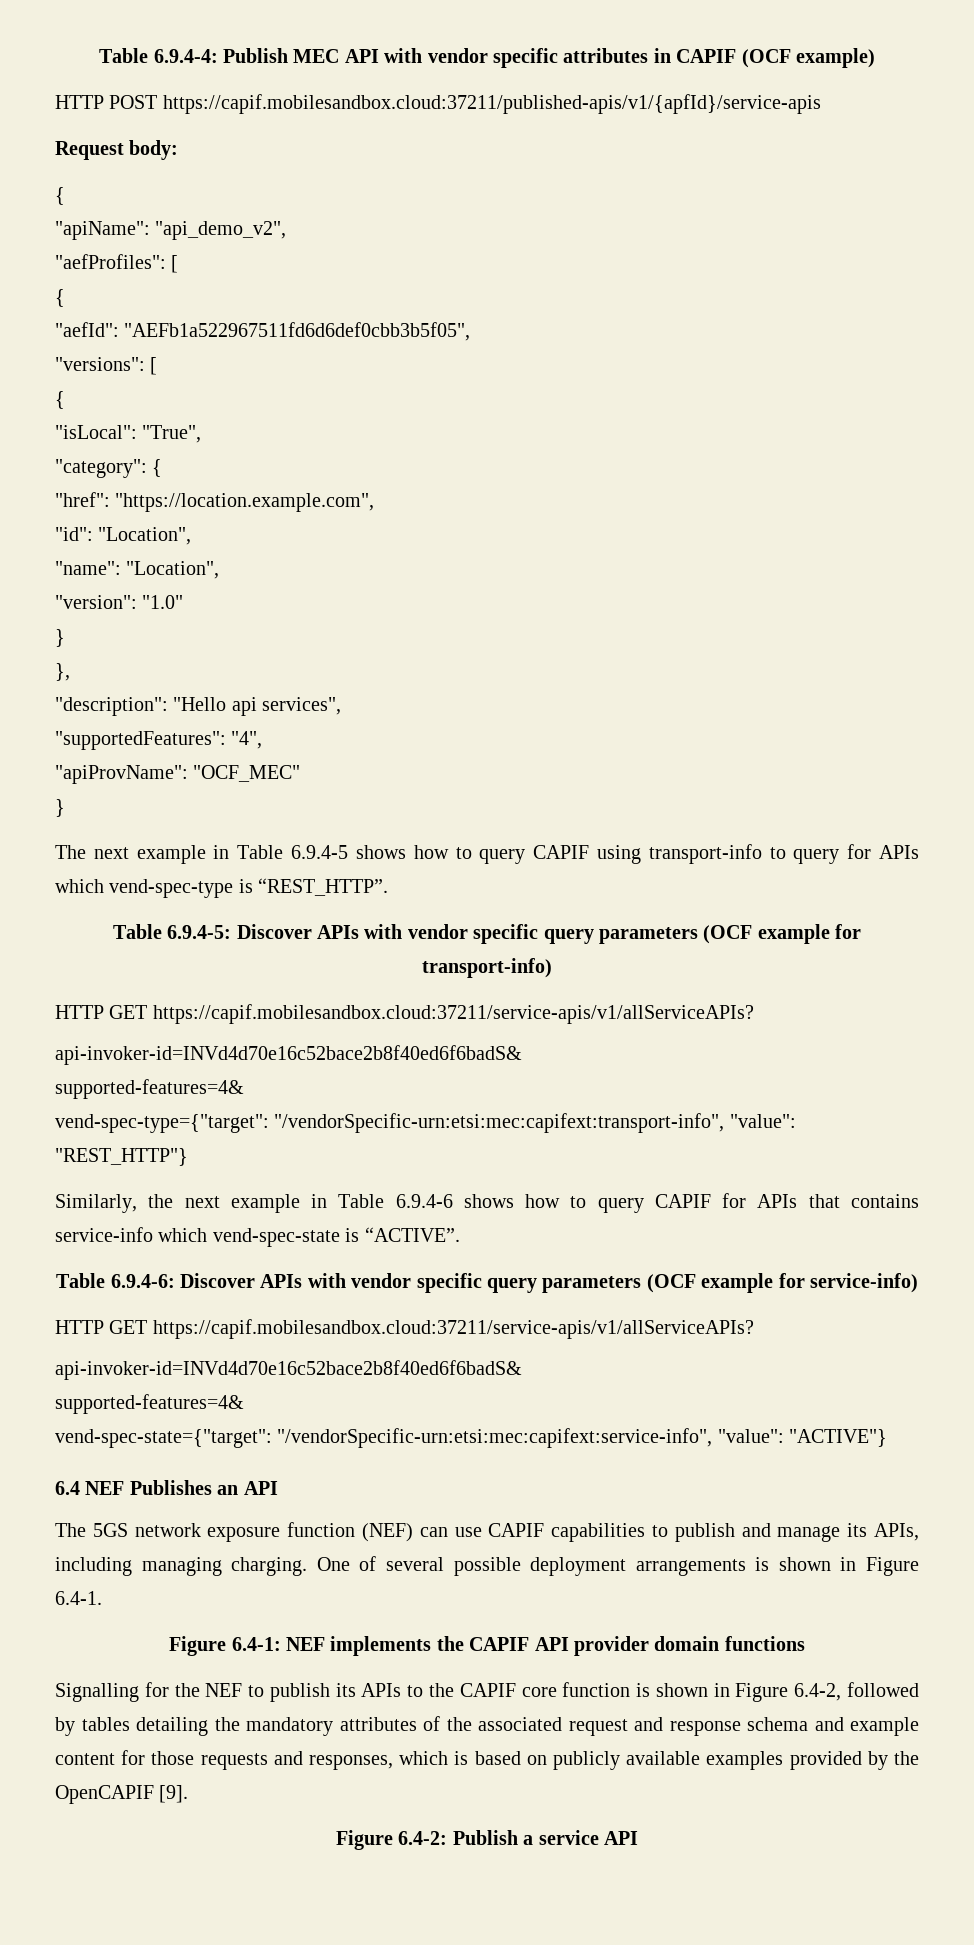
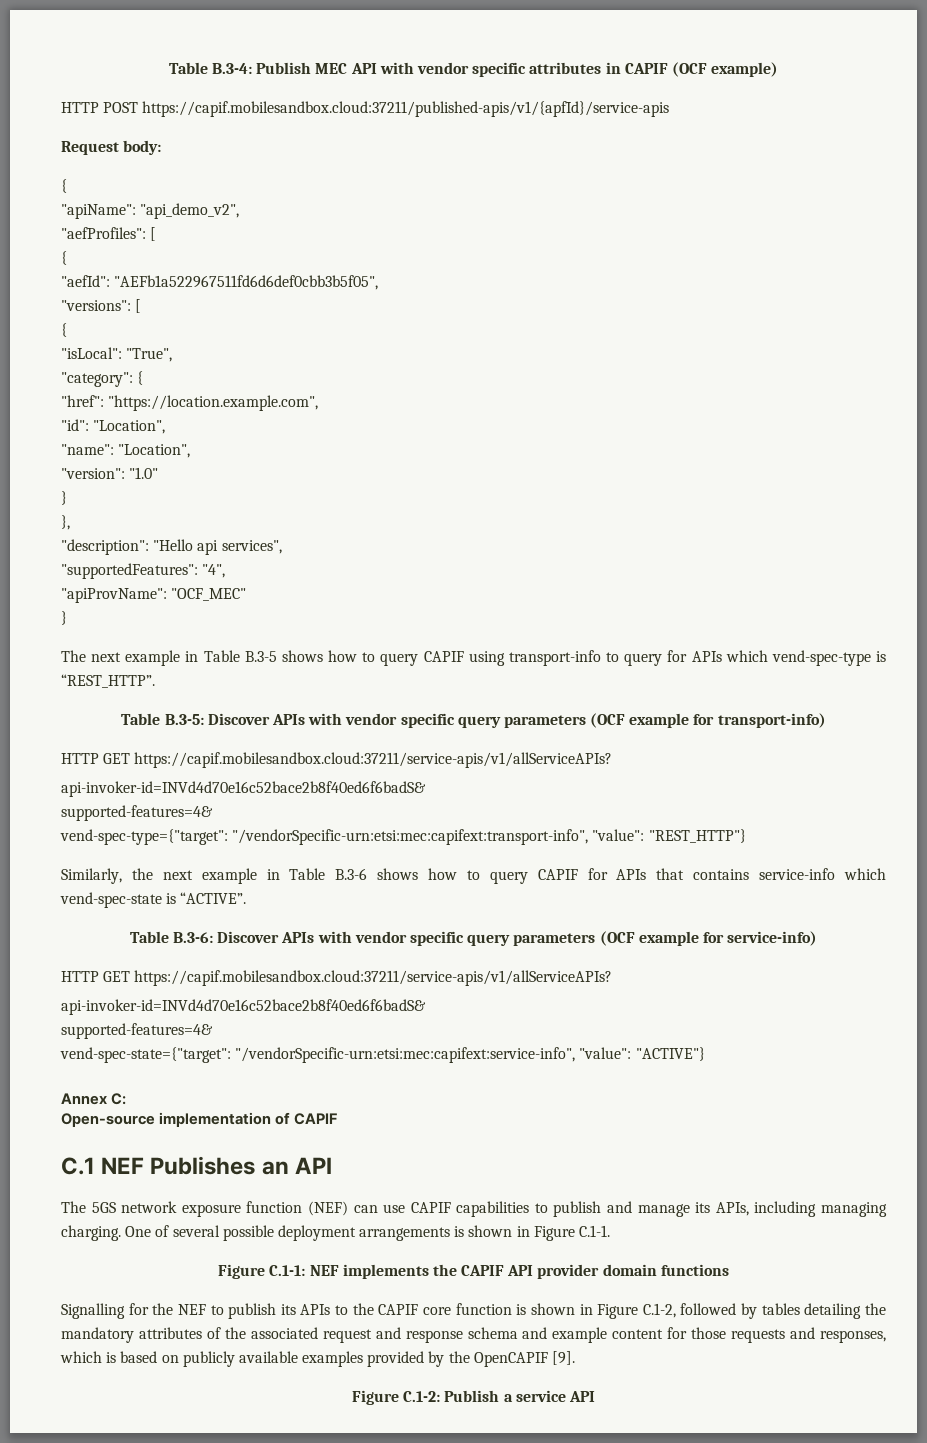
[99,48,218,63] Table 6.9.4-4: -> [168,62,253,74] Table B.3-4:
[291,845,349,859] 6.9.4-5 -> [244,651,277,662] B.3-5
[167,925,232,939] 6.9.4-5: -> [164,714,204,725] B.3-5:
[395,1194,453,1208] 6.9.4-6 -> [335,868,368,880] B.3-6
[110,1274,175,1288] 6.9.4-6: -> [173,932,214,943] B.3-6:
[55,1481,80,1495] 6.4 -> [61,1093,127,1105] [61,1112,338,1127] [61,1157,95,1175] Annex C: // Open-source implementation of CAPIF // C.1
[55,1591,102,1605] [169,1636,281,1656] 6.4-1. // Figure 6.4-1: -> [579,1225,611,1237] [218,1264,306,1279] C.1-1. // Figure C.1-1:
[794,1683,842,1701] 6.4-2, -> [642,1303,676,1318] C.1-2,
[398,1831,448,1845] 6.4-2: -> [403,1391,441,1402] C.1-2:

